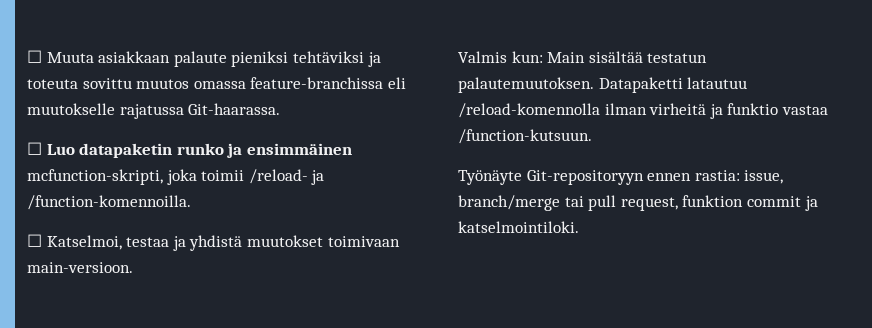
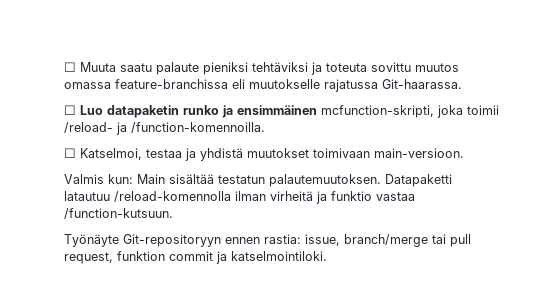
[98,51,171,63] asiakkaan -> [120,63,152,72] saatu

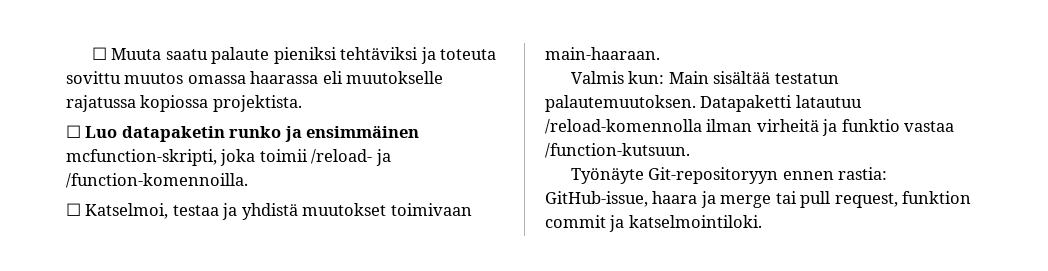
[115,79,228,89] feature-branchissa -> [250,71,319,84] haarassa
[382,79,462,89] Git-haarassa. -> [140,95,302,112] kopiossa projektista.
[374,148,464,158] main-versioon. -> [545,47,660,60] main-haaraan.
[305,234,428,247] issue, branch/merge -> [545,191,772,208] GitHub-issue, haara ja merge

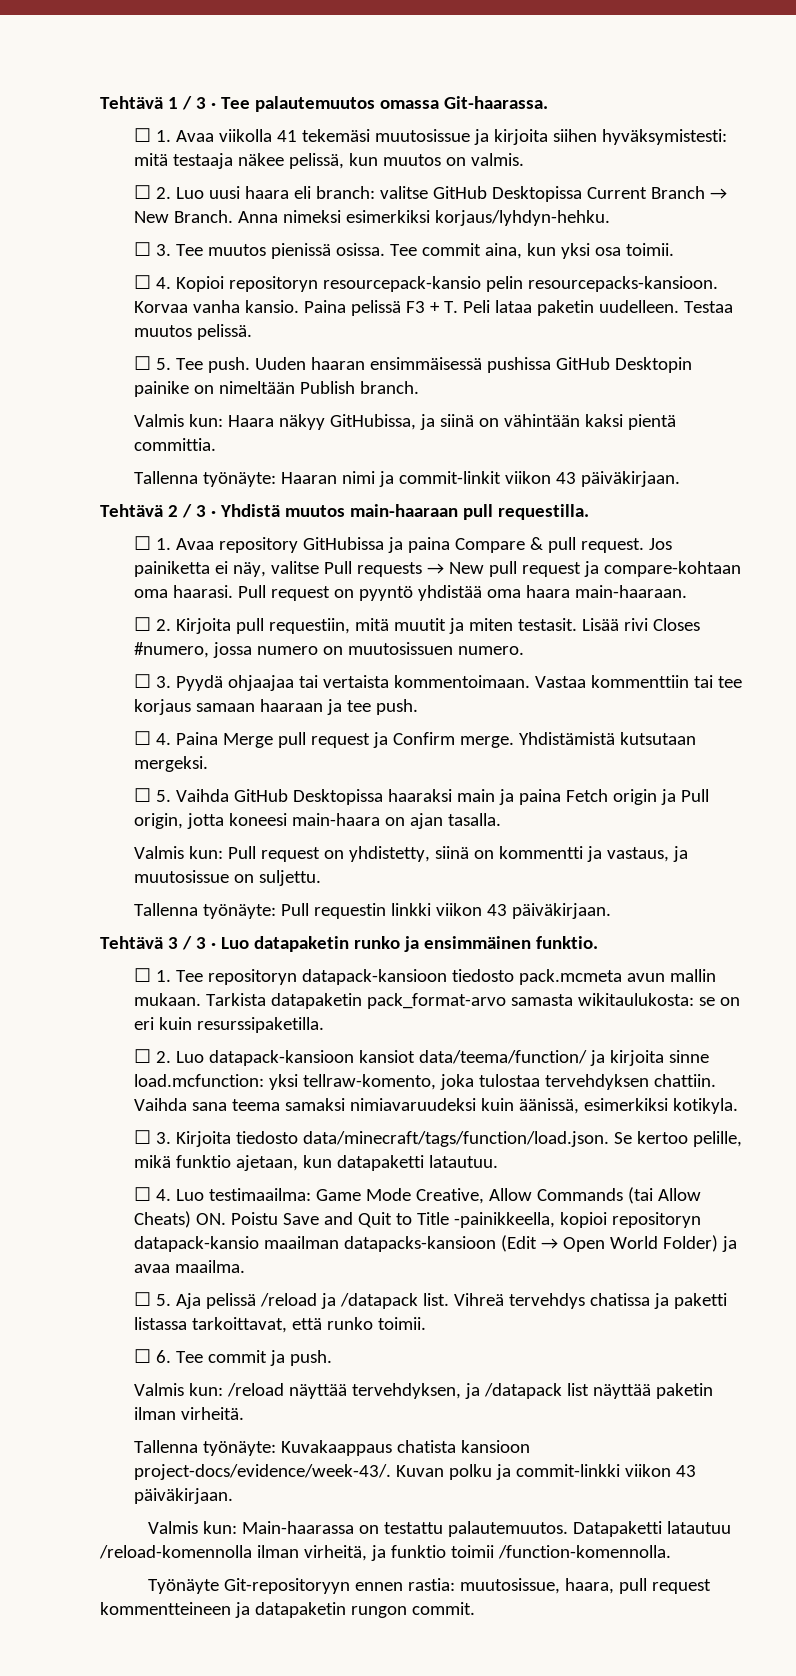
[91,47,497,64] [66,71,444,84] [66,95,302,112] [66,125,81,138] ☐ Muuta saatu palaute pieniksi tehtäviksi ja toteuta sovittu muutos omassa haarassa eli muutokselle rajatussa kopiossa projektista. // ☐ -> [100,96,548,112] [134,128,728,145] [134,153,525,169] [134,185,728,202] [134,210,611,226] [134,242,675,259] [134,275,719,292] [134,300,734,316] [134,324,253,340] [134,356,693,373] [134,381,420,397] [134,414,677,430] [134,438,217,451] [134,471,681,487] [100,504,589,520] [134,536,673,553] [134,561,742,577] [134,585,688,601] [134,617,701,634] [134,642,525,658] [134,674,743,691] [134,699,419,715] [134,731,697,748] [134,756,209,772] [134,788,710,805] [134,813,502,829] [134,846,689,862] [134,870,322,886] [134,903,612,919] [100,936,216,950] Tehtävä 1 / 3 · Tee palautemuutos omassa Git-haarassa. // ☐ 1. Avaa viikolla 41 tekemäsi muutosissue ja kirjoita siihen hyväksymistesti: mitä testaaja näkee pelissä, kun muutos on valmis. // ☐ 2. Luo uusi haara eli branch: valitse GitHub Desktopissa Current Branch → New Branch. Anna nimeksi esimerkiksi korjaus/lyhdyn-hehku. // ☐ 3. Tee muutos pienissä osissa. Tee commit aina, kun yksi osa toimii. // ☐ 4. Kopioi repositoryn resourcepack-kansio pelin resourcepacks-kansioon. Korvaa vanha kansio. Paina pelissä F3 + T. Peli lataa paketin uudelleen. Testaa muutos pelissä. // ☐ 5. Tee push. Uuden haaran ensimmäisessä pushissa GitHub Desktopin painike on nimeltään Publish branch. // Valmis kun: Haara näkyy GitHubissa, ja siinä on vähintään kaksi pientä committia. // Tallenna työnäyte: Haaran nimi ja commit-linkit viikon 43 päiväkirjaan. // Tehtävä 2 / 3 · Yhdistä muutos main-haaraan pull requestilla. // ☐ 1. Avaa repository GitHubissa ja paina Compare & pull request. Jos painiketta ei näy, valitse Pull requests → New pull request ja compare-kohtaan oma haarasi. Pull request on pyyntö yhdistää oma haara main-haaraan. // ☐ 2. Kirjoita pull requestiin, mitä muutit ja miten testasit. Lisää rivi Closes #numero, jossa numero on muutosissuen numero. // ☐ 3. Pyydä ohjaajaa tai vertaista kommentoimaan. Vastaa kommenttiin tai tee korjaus samaan haaraan ja tee push. // ☐ 4. Paina Merge pull request ja Confirm merge. Yhdistämistä kutsutaan mergeksi. // ☐ 5. Vaihda GitHub Desktopissa haaraksi main ja paina Fetch origin ja Pull origin, jotta koneesi main-haara on ajan tasalla. // Valmis kun: Pull request on yhdistetty, siinä on kommentti ja vastaus, ja muutosissue on suljettu. // Tallenna työnäyte: Pull requestin linkki viikon 43 päiväkirjaan. // Tehtävä 3 / 3 ·
[66,149,391,166] [66,173,248,188] [66,203,472,220] [545,47,660,60] [570,71,839,84] [545,95,696,112] mcfunction-skripti, joka toimii /reload- ja /function-komennoilla. // ☐ Katselmoi, testaa ja yhdistä muutokset toimivaan main-haaraan. // Valmis kun: Main sisältää testatun palautemuutoksen. -> [535,936,598,949] [134,968,717,985] [134,993,741,1009] [134,1017,325,1033] [134,1049,710,1066] [134,1074,717,1090] [134,1098,739,1114] [134,1130,743,1147] [134,1155,499,1171] [134,1187,702,1204] [134,1211,702,1228] [134,1235,738,1252] [134,1260,246,1273] [134,1292,728,1309] [134,1317,427,1333] [134,1349,333,1366] [134,1383,714,1399] [134,1407,245,1420] [134,1440,531,1456] [134,1464,697,1480] [134,1488,234,1504] [147,1521,568,1537] funktio. // ☐ 1. Tee repositoryn datapack-kansioon tiedosto pack.mcmeta avun mallin mukaan. Tarkista datapaketin pack_format-arvo samasta wikitaulukosta: se on eri kuin resurssipaketilla. // ☐ 2. Luo datapack-kansioon kansiot data/teema/function/ ja kirjoita sinne load.mcfunction: yksi tellraw-komento, joka tulostaa tervehdyksen chattiin. Vaihda sana teema samaksi nimiavaruudeksi kuin äänissä, esimerkiksi kotikyla. // ☐ 3. Kirjoita tiedosto data/minecraft/tags/function/load.json. Se kertoo pelille, mikä funktio ajetaan, kun datapaketti latautuu. // ☐ 4. Luo testimaailma: Game Mode Creative, Allow Commands (tai Allow Cheats) ON. Poistu Save and Quit to Title -painikkeella, kopioi repositoryn datapack-kansio maailman datapacks-kansioon (Edit → Open World Folder) ja avaa maailma. // ☐ 5. Aja pelissä /reload ja /datapack list. Vihreä tervehdys chatissa ja paketti listassa tarkoittavat, että runko toimii. // ☐ 6. Tee commit ja push. // Valmis kun: /reload näyttää tervehdyksen, ja /datapack list näyttää paketin ilman virheitä. // Tallenna työnäyte: Kuvakaappaus chatista kansioon project-docs/evidence/week-43/. Kuvan polku ja commit-linkki viikon 43 päiväkirjaan. // Valmis kun: Main-haarassa on testattu palautemuutos.
[756,119,819,132] virheitä -> [303,1545,367,1561] virheitä,
[904,121,955,132] [545,143,690,158] vastaa /function-kutsuun. -> [450,1545,671,1559] toimii /function-komennolla.
[545,191,972,208] [545,215,762,232] GitHub-issue, haara ja merge tai pull request, funktion commit ja katselmointiloki. -> [459,1578,711,1594] [100,1602,475,1618] muutosissue, haara, pull request kommentteineen ja datapaketin rungon commit.

